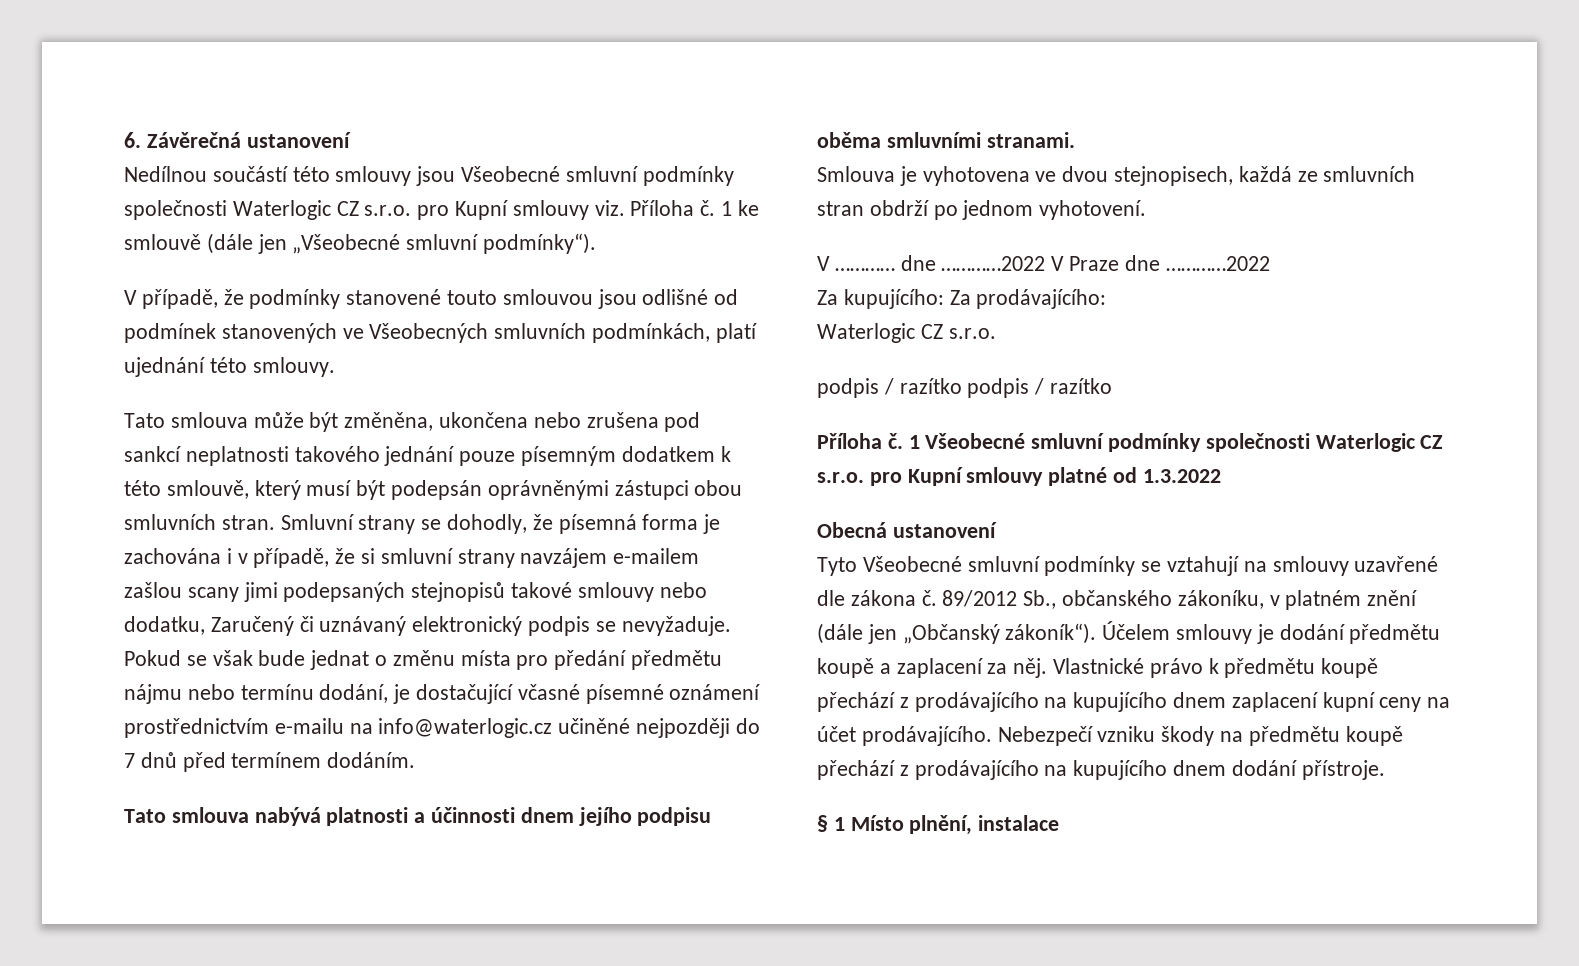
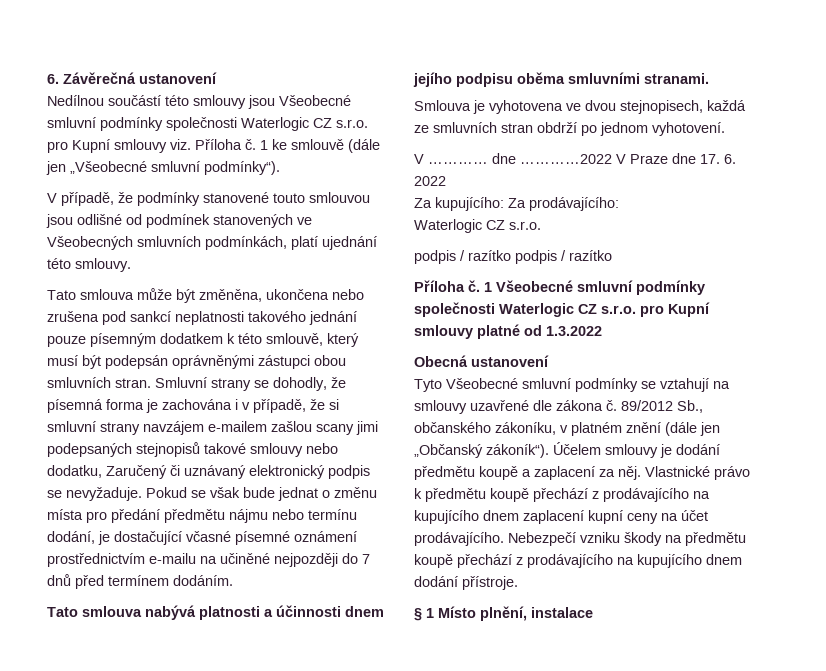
[378,718,553,738] info@waterlogic.cz -> (217, 560) none
[1165,256,1270,271] …………2022 -> [700,154,736,164] [414,176,446,186] 17. 6. 2022

